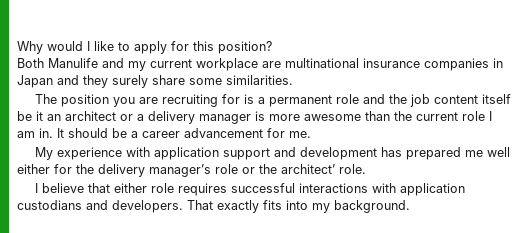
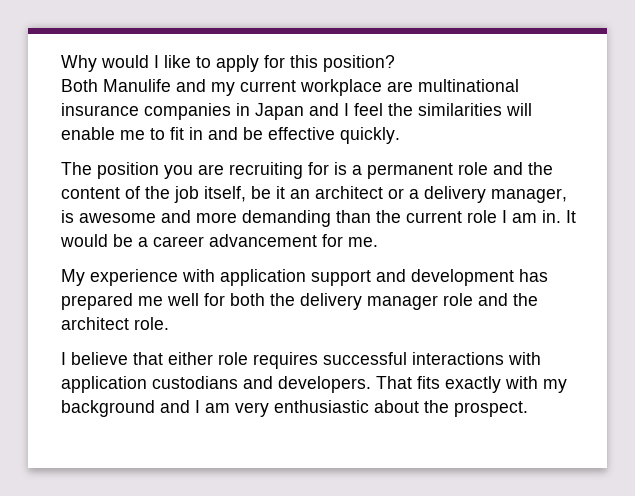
[83,75,293,88] they surely share some similarities. -> [344,103,532,116] [61,127,400,144] I feel the similarities will enable me to fit in and be effective quickly.
[410,94,512,107] job content itself -> [61,186,246,203] content of the job itself,
[199,111,361,124] manager is more awesome -> [491,188,567,203] [61,210,331,227] manager, is awesome and more demanding
[68,128,108,138] should -> [60,234,108,247] would
[17,164,335,177] either for the delivery manager’s role or the architect’ -> [204,293,538,310] [61,317,129,330] for both the delivery manager role and the architect
[217,200,410,213] exactly fits into my background. -> [417,376,567,393] [61,400,528,417] fits exactly with my background and I am very enthusiastic about the prospect.

